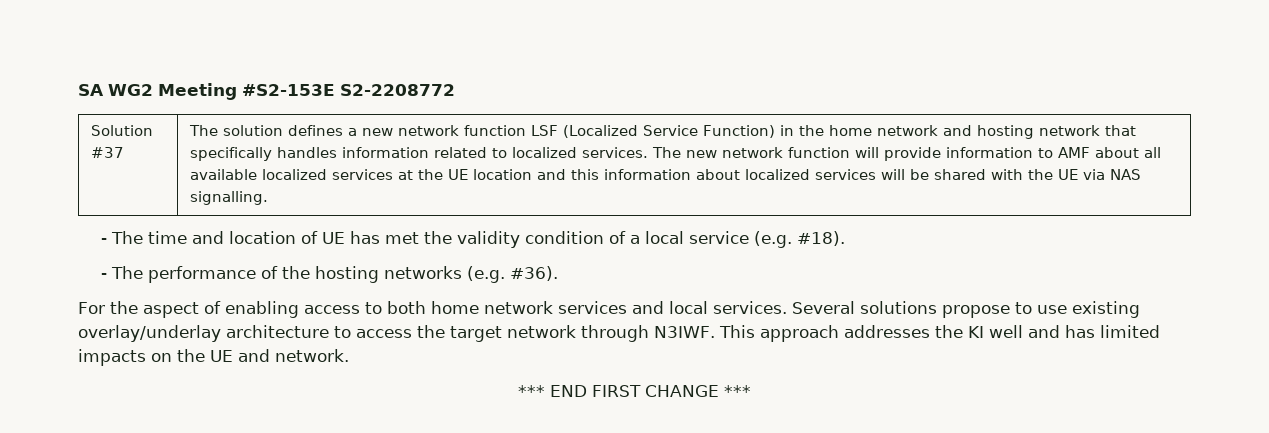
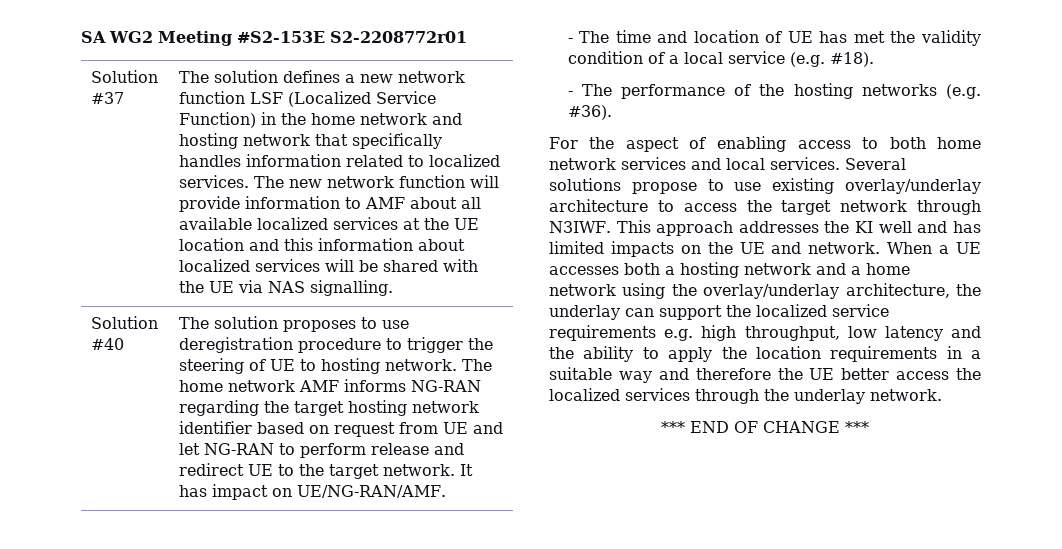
[340,84,455,96] S2-2208772 -> [330,31,467,43] S2-2208772r01
(269, 198) none -> [90,316,158,329] [90,338,124,350] [178,316,409,332] [178,337,493,353] [178,358,492,374] [178,379,481,392] [178,400,479,416] [178,421,503,437] [178,443,464,458] [178,463,473,479] [178,484,446,500] // Solution #40 | The solution proposes to use deregistration procedure to trigger the steering of UE to hosting network. The home network AMF informs NG-RAN regarding the target hosting network identifier based on request from UE and let NG-RAN to perform release and redirect UE to the target network. It has impact on UE/NG-RAN/AMF.
(349, 355) none -> [887,242,981,254] [549,262,910,278] [549,283,981,299] [549,304,889,320] [549,325,981,341] [549,346,981,362] [549,367,981,383] [549,388,942,404] When a UE accesses both a hosting network and a home network using the overlay/underlay architecture, the underlay can support the localized service requirements e.g. high throughput, low latency and the ability to apply the location requirements in a suitable way and therefore the UE better access the localized services through the underlay network.
[592,385,641,397] FIRST -> [734,421,758,433] OF

